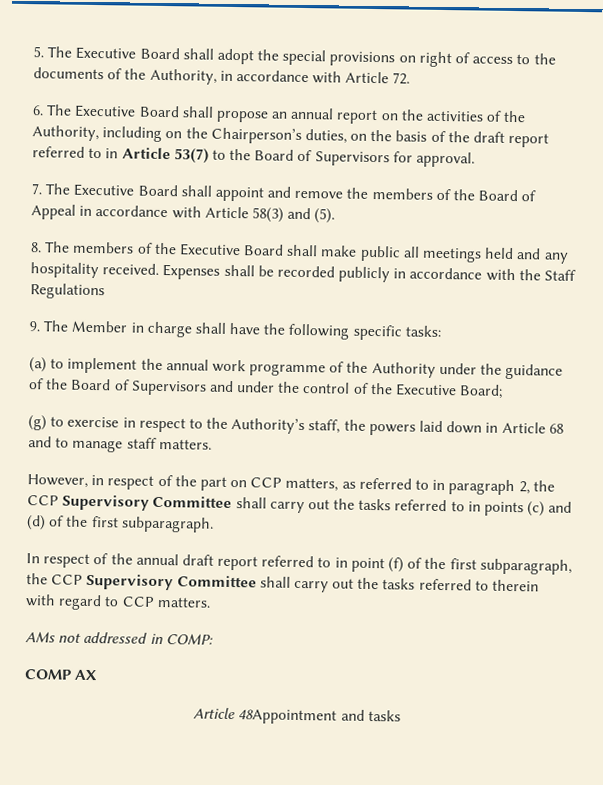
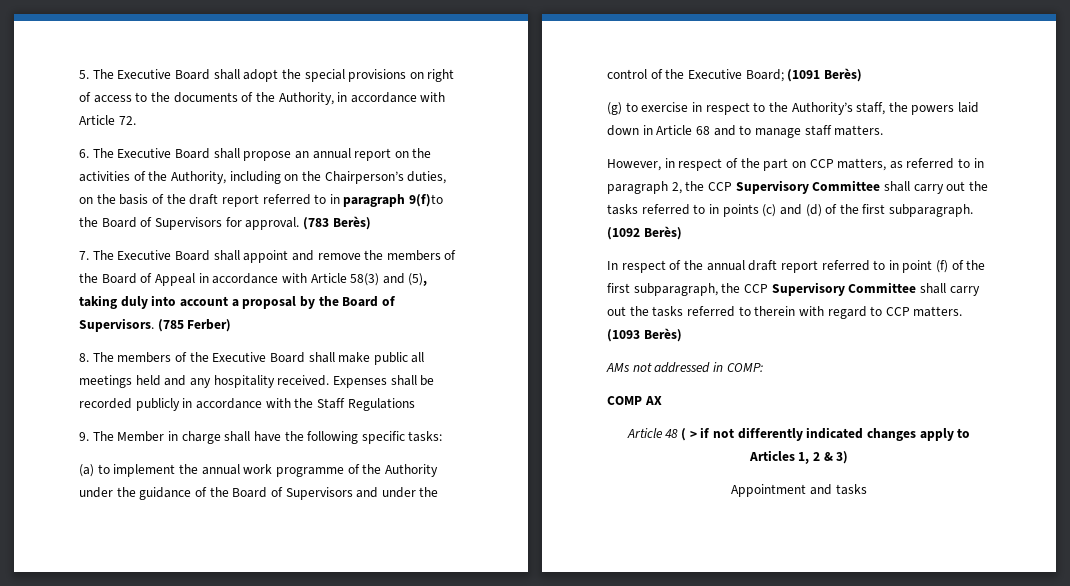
[121,147,226,164] Article 53(7) to -> [343,194,444,207] paragraph 9(f)to
(476, 159) none -> [302,216,371,230] (783 Berès)
[314,208,336,224] (5). -> [408,273,428,286] [79,295,396,309] [79,318,232,332] (5), taking duly into account a proposal by the Board of Supervisors. (785 Ferber)
(504, 391) none -> [787,68,862,82] (1091 Berès)
(214, 524) none -> [607,226,682,240] (1092 Berès)
(211, 602) none -> [607,328,682,342] (1093 Berès)
[238,709,338,725] 48Appointment -> [665,427,971,441] [748,450,849,464] [731,484,807,497] 48 ( > if not differently indicated changes apply to Articles 1, 2 & 3) // Appointment

